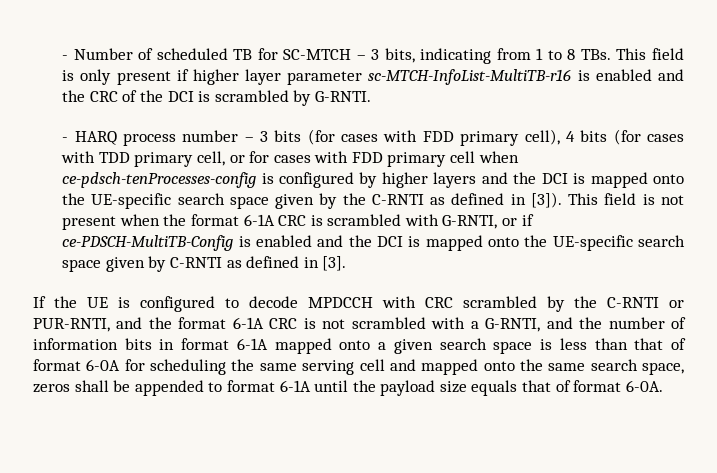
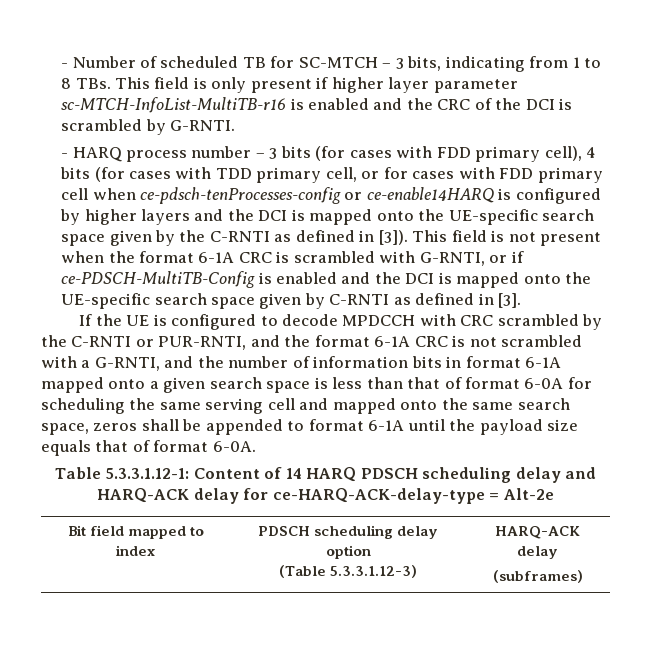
(257, 180) none -> [344,187,494,203] or ce-enable14HARQ
(663, 386) none -> [54,467,597,483] [97,488,554,504] [67,525,205,539] [116,545,156,556] [257,525,439,539] [325,545,371,559] [278,565,418,578] [495,526,580,539] [517,546,558,559] [492,570,583,583] // Table 5.3.3.1.12-1: Content of 14 HARQ PDSCH scheduling delay and HARQ-ACK delay for ce-HARQ-ACK-delay-type = Alt-2e // Bit field mapped to index | PDSCH scheduling delay option // (Table 5.3.3.1.12-3) | HARQ-ACK delay // (subframes)

